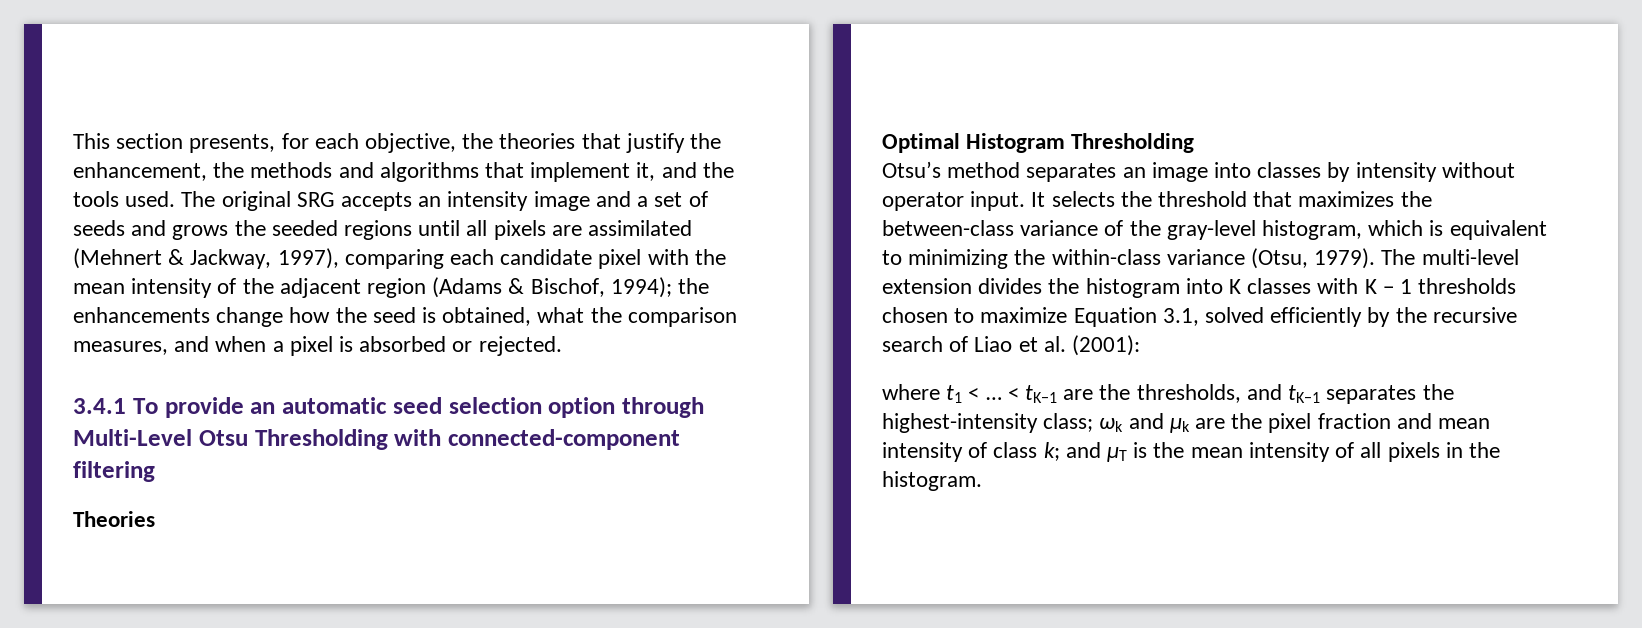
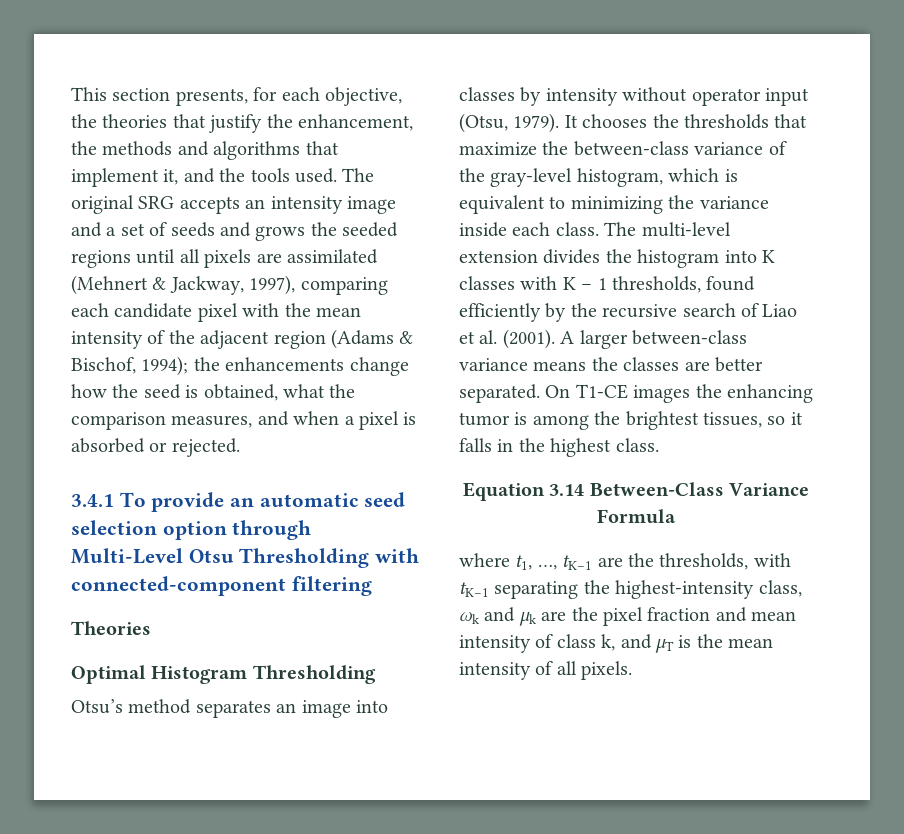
[970,191,1395,211] input. It selects the threshold that maximizes -> [765,88,809,106] [459,113,808,133] [459,142,537,156] input (Otsu, 1979). It chooses the thresholds that maximize
[1051,248,1376,269] within-class variance (Otsu, 1979). -> [699,196,769,209] [459,222,599,237] variance inside each class.
[1418,278,1517,294] [882,307,1265,327] thresholds chosen to maximize Equation 3.1, solved -> [612,276,756,293] thresholds, found
[1072,335,1141,356] [882,384,1019,403] (2001): // where t1 < … < -> [502,329,747,349] [459,357,763,372] [459,384,813,403] [459,411,803,430] [459,438,659,457] [462,482,810,501] [597,509,676,524] [459,553,557,570] (2001). A larger between-class variance means the classes are better separated. On T1-CE images the enhancing tumor is among the brightest tissues, so it falls in the highest class. // Equation 3.14 Between-Class Variance Formula // where t1, …,
[1246,384,1417,404] and tK−1 separates -> [753,553,791,567] [459,581,579,599] with tK−1 separating
[1043,413,1094,432] class; -> [758,580,802,597] class,
[1043,442,1060,461] k; -> [601,634,616,651] k,
[1387,442,1500,462] [882,471,982,491] pixels in the histogram. -> [581,661,633,680] pixels.

